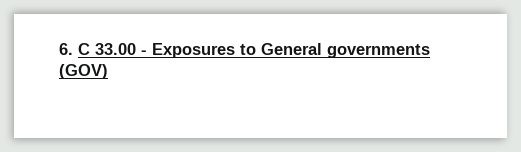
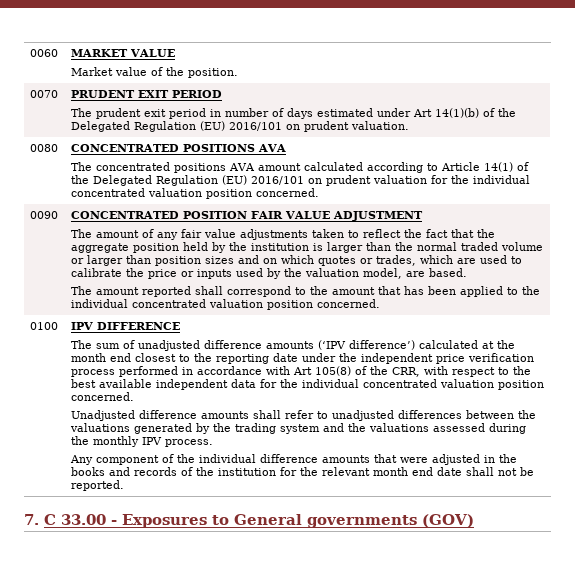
[59,43,73,55] 6. -> [30,49,59,57] [71,49,176,57] [71,67,239,78] [30,90,59,98] [71,90,223,98] [71,108,517,119] [71,121,410,132] [30,144,59,152] [71,144,287,152] [71,162,530,173] [71,175,531,186] [71,188,320,199] [30,211,59,219] [71,211,424,221] [71,229,496,240] [71,242,544,253] [71,255,523,266] [71,268,468,279] [71,286,541,297] [71,299,381,310] [30,322,59,330] [71,322,181,330] [71,340,516,351] [71,353,535,364] [71,366,532,377] [71,379,545,390] [71,392,135,401] [71,410,537,421] [70,423,527,434] [71,436,214,447] [70,454,518,465] [71,467,535,476] [71,480,125,491] [24,514,39,525] 0060 | MARKET VALUE // Market value of the position. // 0070 | PRUDENT EXIT PERIOD // The prudent exit period in number of days estimated under Art 14(1)(b) of the Delegated Regulation (EU) 2016/101 on prudent valuation. // 0080 | CONCENTRATED POSITIONS AVA // The concentrated positions AVA amount calculated according to Article 14(1) of the Delegated Regulation (EU) 2016/101 on prudent valuation for the individual concentrated valuation position concerned. // 0090 | CONCENTRATED POSITION FAIR VALUE ADJUSTMENT // The amount of any fair value adjustments taken to reflect the fact that the aggregate position held by the institution is larger than the normal traded volume or larger than position sizes and on which quotes or trades, which are used to calibrate the price or inputs used by the valuation model, are based. // The amount reported shall correspond to the amount that has been applied to the individual concentrated valuation position concerned. // 0100 | IPV DIFFERENCE // The sum of unadjusted difference amounts (‘IPV difference’) calculated at the month end closest to the reporting date under the independent price verification process performed in accordance with Art 105(8) of the CRR, with respect to the best available independent data for the individual concentrated valuation position concerned. // Unadjusted difference amounts shall refer to unadjusted differences between the valuations generated by the trading system and the valuations assessed during the monthly IPV process. // Any component of the individual difference amounts that were adjusted in the books and records of the institution for the relevant month end date shall not be reported. // 7.

